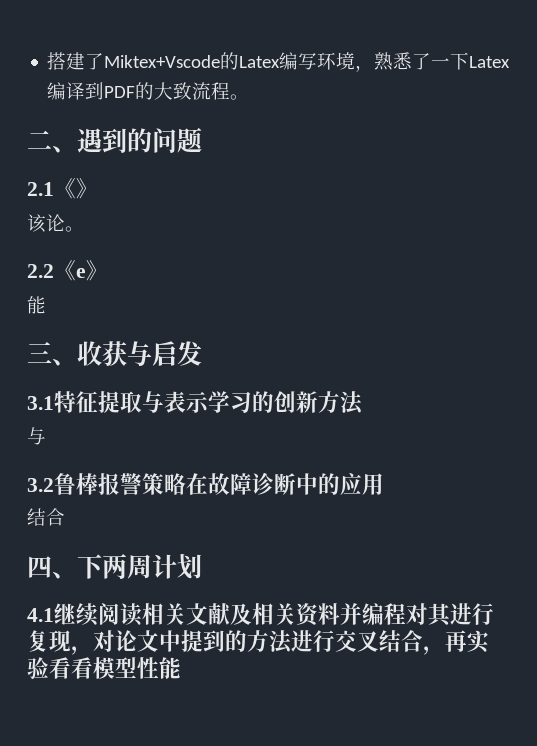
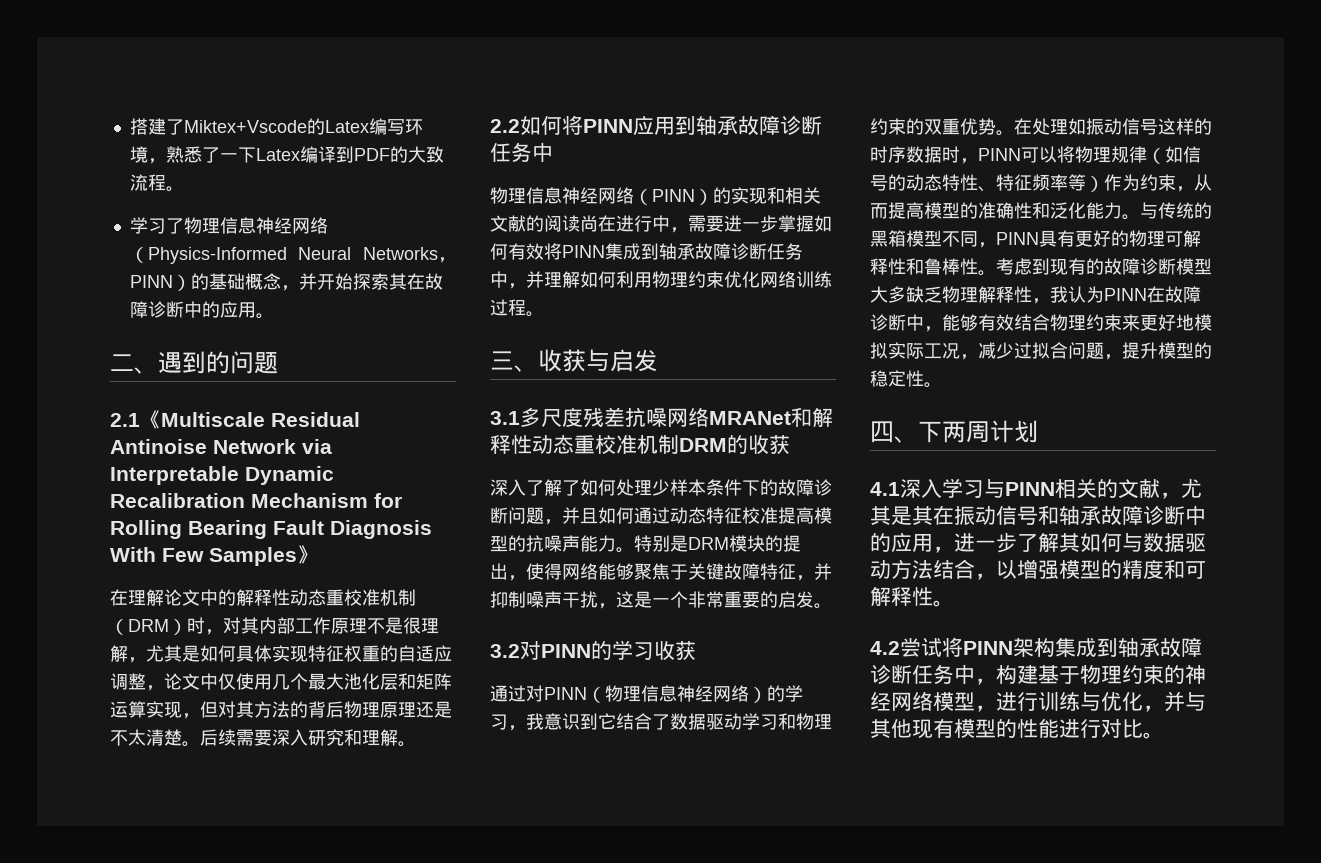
(250, 97) none -> [129,217,328,234] [129,247,456,264] [129,273,443,291] [129,301,274,319] // 学习了物理信息神经网络（Physics-Informed Neural Networks，PINN）的基础概念，并开始探索其在故障诊断中的应用。
[76,178,98,199] [27,214,84,233] [27,260,108,281] [27,296,46,314] 》 // 该论。 // 2.2《e》 // 能 -> [161,412,360,427] [110,439,332,454] [110,466,334,485] [110,493,402,508] [110,520,432,539] [110,545,318,566] [110,589,416,606] [110,617,439,635] [110,645,452,663] [110,673,452,691] [110,701,452,719] [110,729,416,747] [490,115,822,135] [490,142,553,163] [490,187,821,205] [490,215,832,233] [490,243,803,260] [490,271,832,289] [490,299,544,317] Multiscale Residual Antinoise Network via Interpretable Dynamic Recalibration Mechanism for Rolling Bearing Fault Diagnosis With Few Samples》 // 在理解论文中的解释性动态重校准机制（DRM）时，对其内部工作原理不是很理解，尤其是如何具体实现特征权重的自适应调整，论文中仅使用几个最大池化层和矩阵运算实现，但对其方法的背后物理原理还是不太清楚。后续需要深入研究和理解。 // 2.2如何将PINN应用到轴承故障诊断任务中 // 物理信息神经网络（PINN）的实现和相关文献的阅读尚在进行中，需要进一步掌握如何有效将PINN集成到轴承故障诊断任务中，并理解如何利用物理约束优化网络训练过程。
[54,391,364,415] [27,427,46,445] [27,472,384,495] [27,508,65,526] 特征提取与表示学习的创新方法 // 与 // 3.2鲁棒报警策略在故障诊断中的应用 // 结合 -> [520,407,833,428] [490,434,790,455] [490,479,832,496] [490,507,832,525] [490,535,801,553] [490,563,832,581] [490,591,832,609] [490,640,696,661] [490,685,803,703] [490,713,832,731] [870,118,1212,136] [870,146,1201,164] [870,174,1212,192] [870,202,1212,220] [870,230,1201,248] [870,258,1212,276] [870,286,1201,304] [870,314,1212,332] [870,342,1212,360] [870,370,942,388] 多尺度残差抗噪网络MRANet和解释性动态重校准机制DRM的收获 // 深入了解了如何处理少样本条件下的故障诊断问题，并且如何通过动态特征校准提高模型的抗噪声能力。特别是DRM模块的提出，使得网络能够聚焦于关键故障特征，并抑制噪声干扰，这是一个非常重要的启发。 // 3.2对PINN的学习收获 // 通过对PINN（物理信息神经网络）的学习，我意识到它结合了数据驱动学习和物理约束的双重优势。在处理如振动信号这样的时序数据时，PINN可以将物理规律（如信号的动态特性、特征频率等）作为约束，从而提高模型的准确性和泛化能力。与传统的黑箱模型不同，PINN具有更好的物理可解释性和鲁棒性。考虑到现有的故障诊断模型大多缺乏物理解释性，我认为PINN在故障诊断中，能够有效结合物理约束来更好地模拟实际工况，减少过拟合问题，提升模型的稳定性。
[54,603,494,627] [27,630,489,655] [27,657,181,679] 继续阅读相关文献及相关资料并编程对其进行复现，对论文中提到的方法进行交叉结合，再实验看看模型性能 -> [900,478,1202,499] [870,505,1206,526] [870,532,1206,553] [870,559,1206,580] [870,586,954,607] [870,637,1202,657] [870,664,1206,685] [870,691,1206,712] [870,718,1164,739] 深入学习与PINN相关的文献，尤其是其在振动信号和轴承故障诊断中的应用，进一步了解其如何与数据驱动方法结合，以增强模型的精度和可解释性。 // 4.2尝试将PINN架构集成到轴承故障诊断任务中，构建基于物理约束的神经网络模型，进行训练与优化，并与其他现有模型的性能进行对比。

